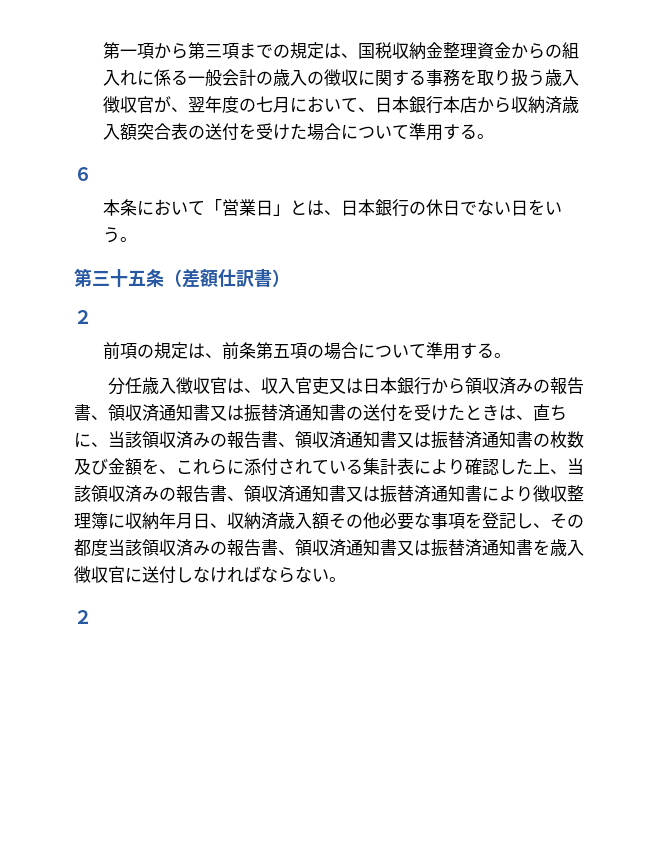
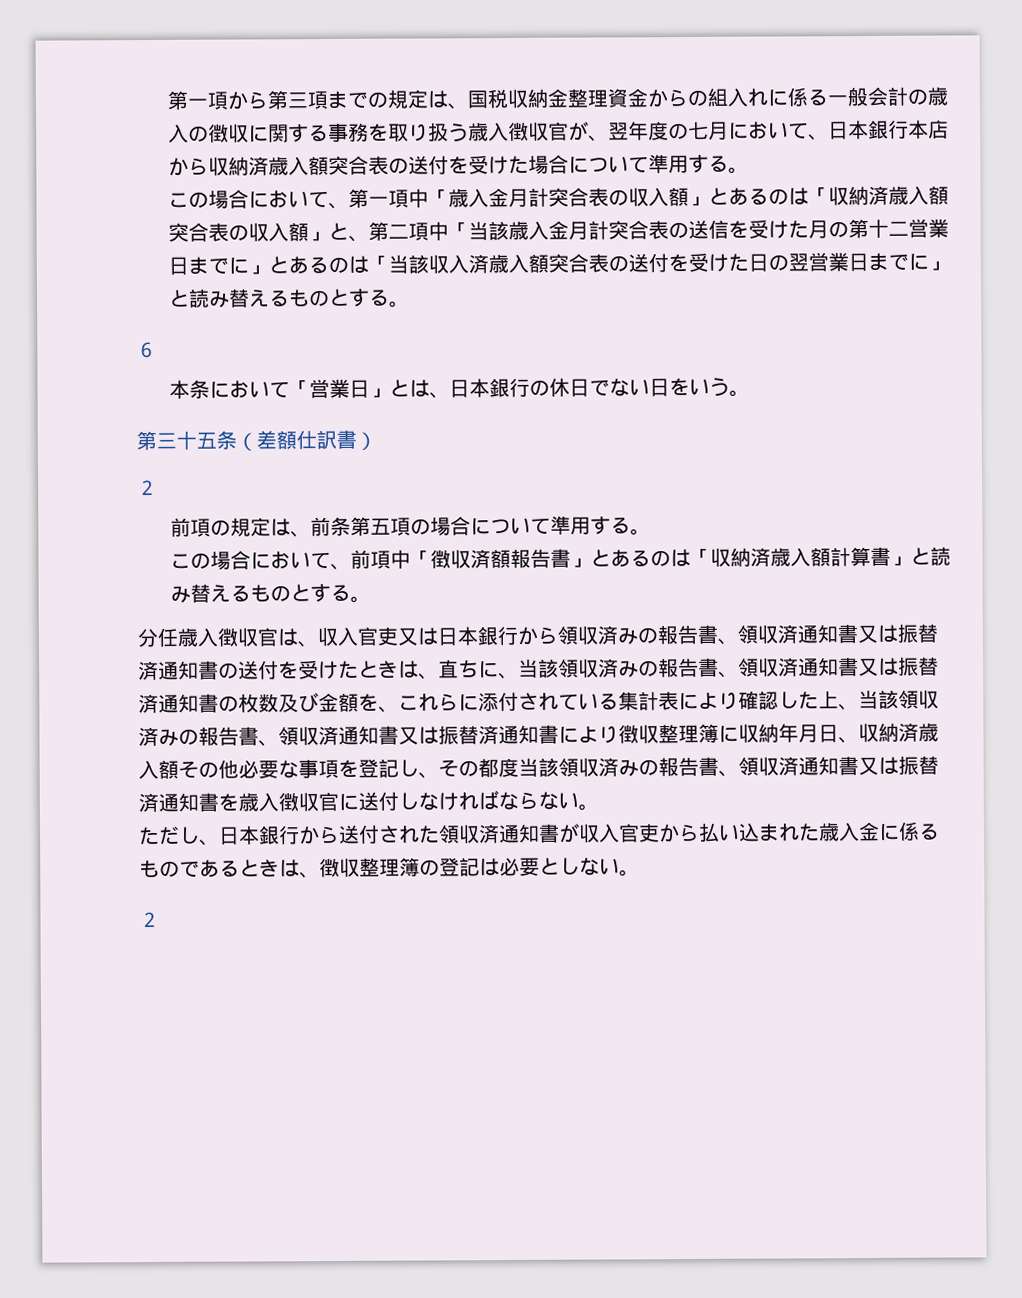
(495, 136) none -> [168,185,950,210] [168,218,950,242] [168,252,950,275] [168,288,411,308] // この場合において、第一項中「歳入金月計突合表の収入額」とあるのは「収納済歳入額突合表の収入額」と、第二項中「当該歳入金月計突合表の送信を受けた月の第十二営業日までに」とあるのは「当該収入済歳入額突合表の送付を受けた日の翌営業日までに」と読み替えるものとする。
(512, 355) none -> [170,546,952,571] [170,583,372,603] // この場合において、前項中「徴収済額報告書」とあるのは「収納済歳入額計算書」と読み替えるものとする。
(346, 579) none -> [138,821,940,846] [139,857,640,879] // ただし、日本銀行から送付された領収済通知書が収入官吏から払い込まれた歳入金に係るものであるときは、徴収整理簿の登記は必要としない。

